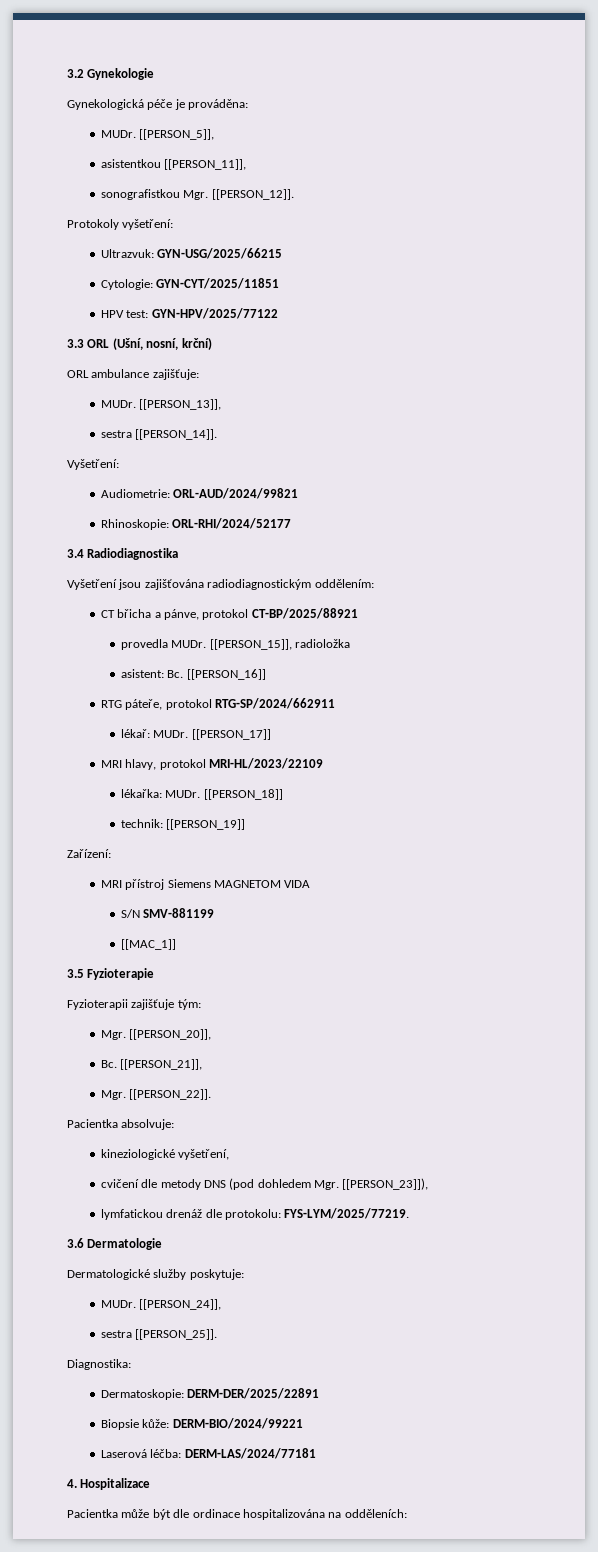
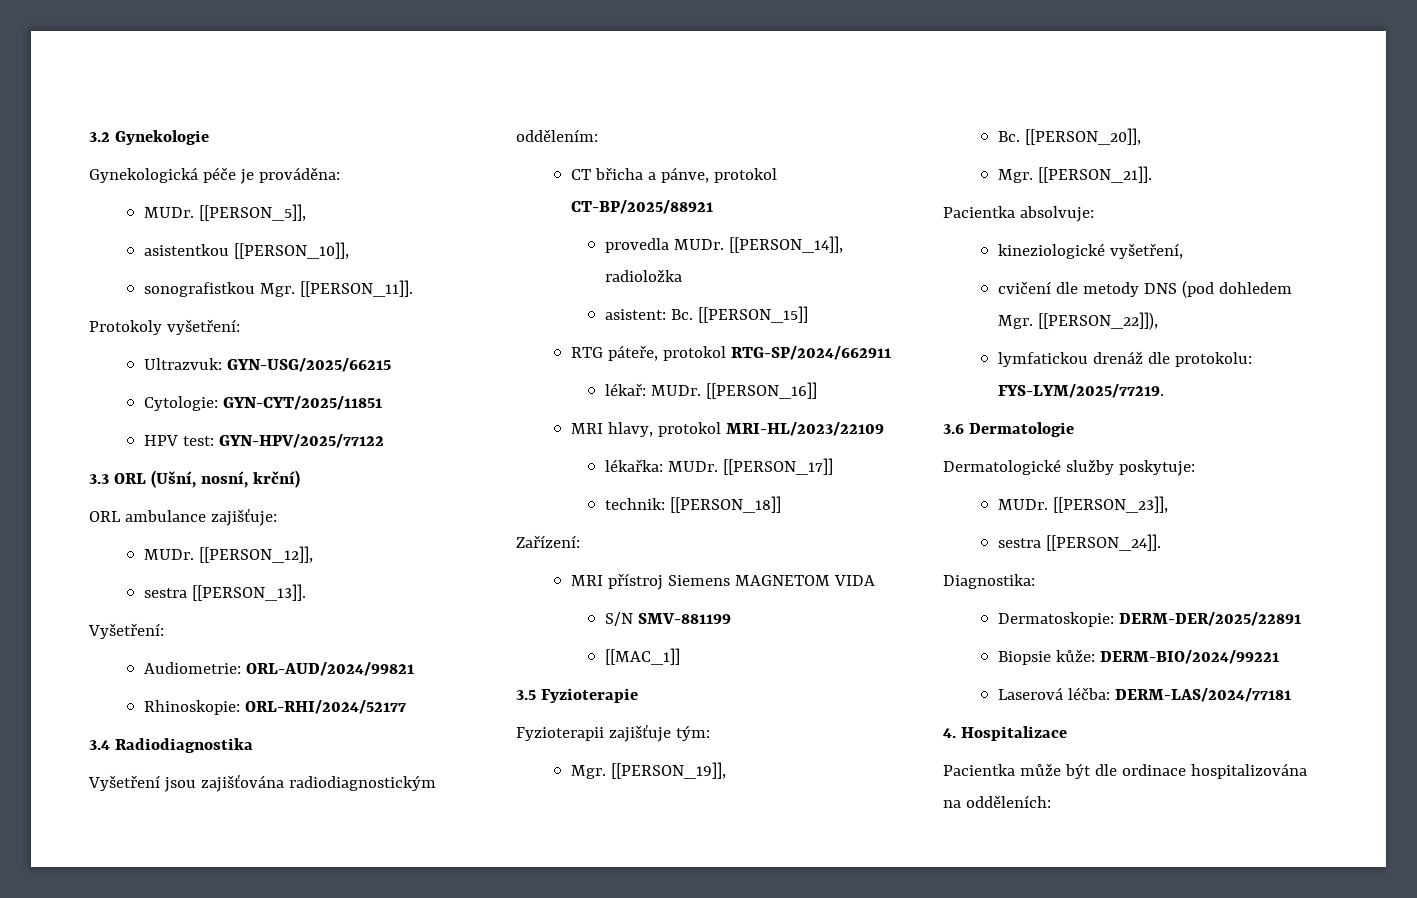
[164,159,247,170] [[PERSON_11]], -> [233,242,349,259] [[PERSON_10]],
[211,189,294,200] [[PERSON_12]]. -> [299,280,413,297] [[PERSON_11]].
[139,399,222,410] [100,429,218,440] [[PERSON_13]], // sestra [[PERSON_14]]. -> [198,546,313,563] [143,584,306,601] [[PERSON_12]], // sestra [[PERSON_13]].
[209,639,292,650] [[PERSON_15]], -> [728,236,843,253] [[PERSON_14]],
[186,669,266,680] [[PERSON_16]] -> [697,306,808,323] [[PERSON_15]]
[191,729,271,740] [[PERSON_17]] -> [705,382,817,399] [[PERSON_16]]
[203,789,283,800] [[PERSON_18]] -> [722,458,833,475] [[PERSON_17]]
[166,819,246,830] [[PERSON_19]] -> [669,496,781,513] [[PERSON_18]]
(126, 1035) none -> [610,762,726,779] [997,131,1020,142] [[PERSON_19]], // Bc.
[100,1059,203,1070] [100,1089,212,1100] // Bc. [[PERSON_21]], // Mgr. [[PERSON_22]]. -> [997,166,1152,183] // Mgr. [[PERSON_21]].
[342,1178,429,1190] [[PERSON_23]]), -> [1037,312,1158,330] [[PERSON_22]]),
[139,1299,222,1310] [100,1329,218,1340] [[PERSON_24]], // sestra [[PERSON_25]]. -> [1052,496,1168,513] [997,534,1161,551] [[PERSON_23]], // sestra [[PERSON_24]].

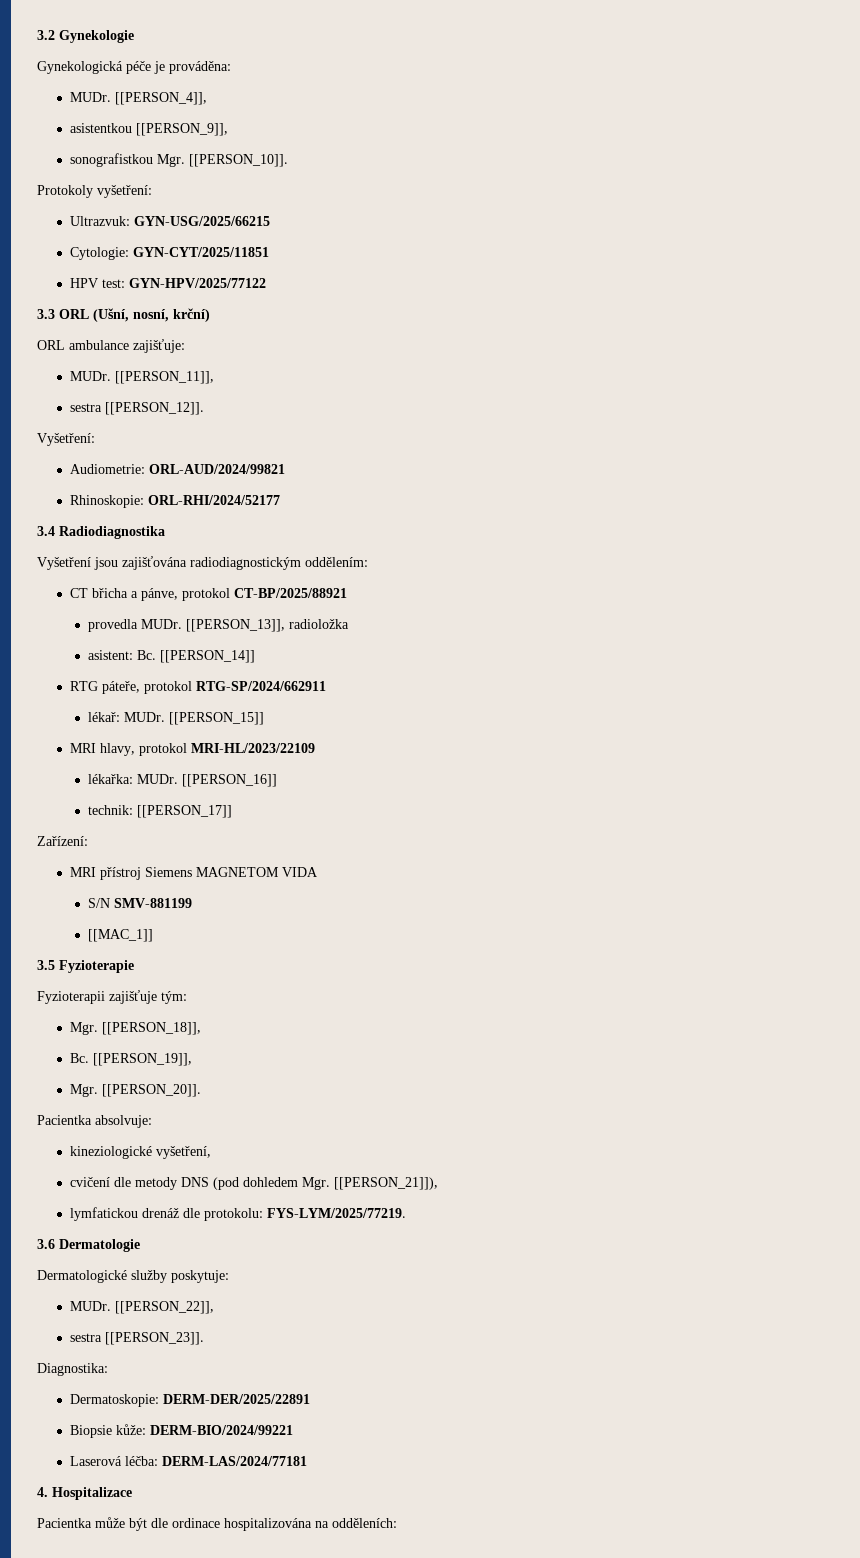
[198,204,306,221] [[PERSON_5]], -> [115,92,208,105] [[PERSON_4]],
[233,242,349,259] [[PERSON_10]], -> [136,123,229,136] [[PERSON_9]],
[299,280,413,297] [[PERSON_11]]. -> [189,154,289,167] [[PERSON_10]].
[198,546,313,563] [143,584,306,601] [[PERSON_12]], // sestra [[PERSON_13]]. -> [115,371,215,384] [70,402,205,415] [[PERSON_11]], // sestra [[PERSON_12]].
[728,236,843,253] [[PERSON_14]], -> [185,619,285,632] [[PERSON_13]],
[697,306,808,323] [[PERSON_15]] -> [159,650,255,663] [[PERSON_14]]
[705,382,817,399] [[PERSON_16]] -> [168,712,264,725] [[PERSON_15]]
[722,458,833,475] [[PERSON_17]] -> [181,774,277,787] [[PERSON_16]]
[669,496,781,513] [[PERSON_18]] -> [136,805,232,818] [[PERSON_17]]
(606, 772) none -> [102,1022,202,1035] [70,1053,90,1063] [[PERSON_18]], // Bc.
[997,128,1141,145] [997,166,1152,183] // Bc. [[PERSON_20]], // Mgr. [[PERSON_21]]. -> [70,1084,202,1097] // Mgr. [[PERSON_20]].
[1037,312,1158,330] [[PERSON_22]]), -> [334,1177,439,1190] [[PERSON_21]]),
[1052,496,1168,513] [997,534,1161,551] [[PERSON_23]], // sestra [[PERSON_24]]. -> [115,1301,215,1314] [70,1332,205,1345] [[PERSON_22]], // sestra [[PERSON_23]].

